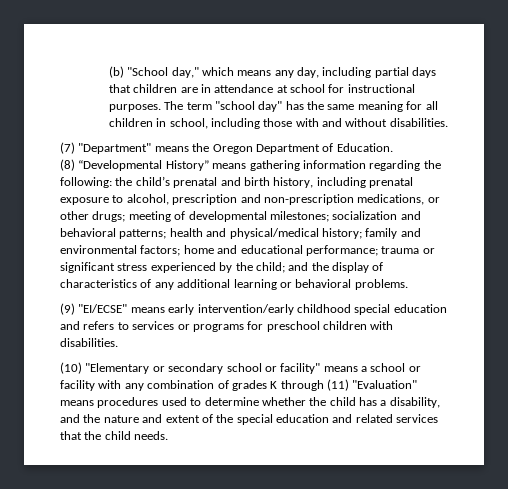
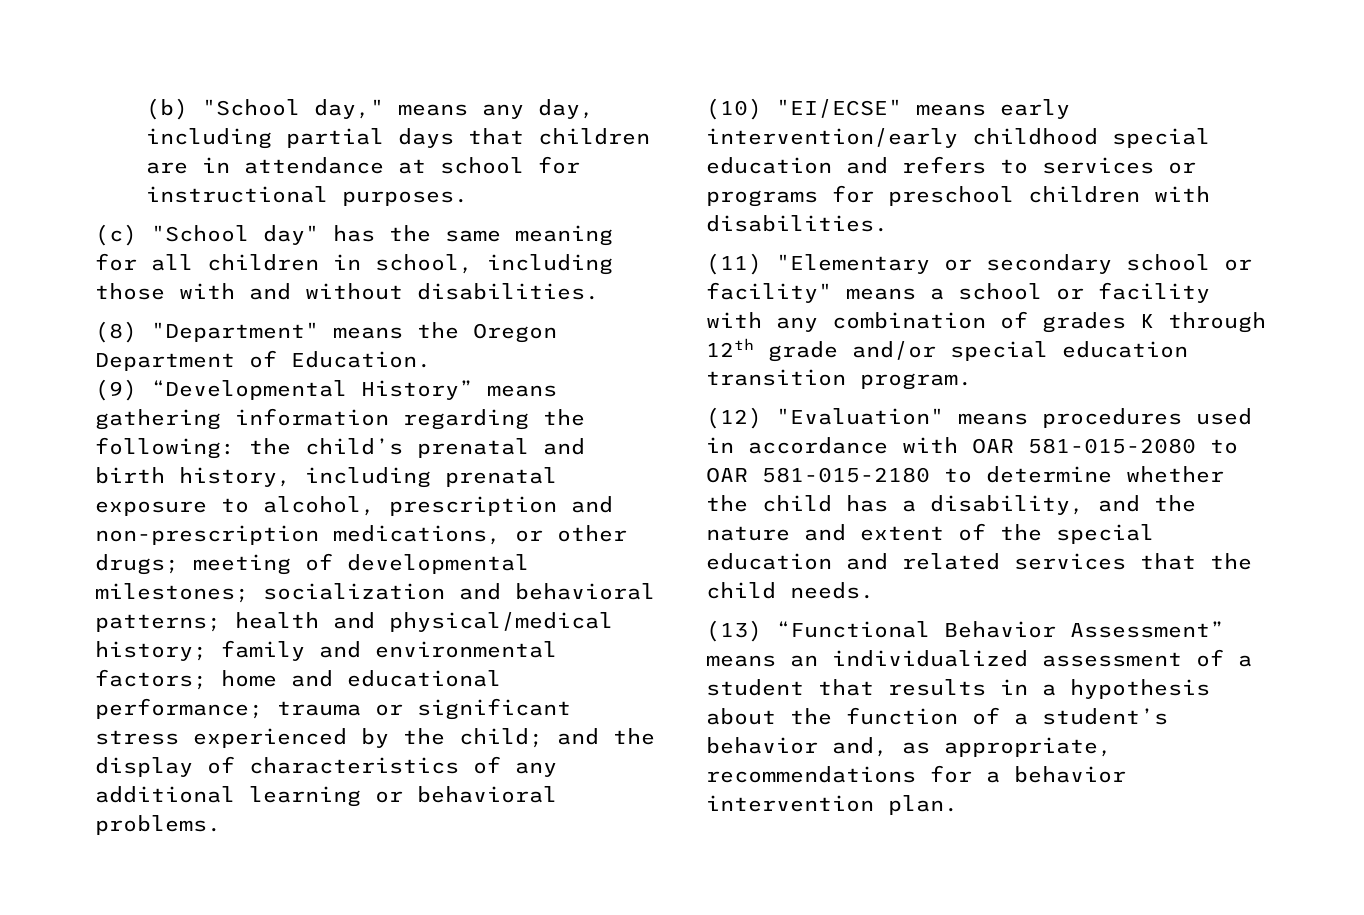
[201,67,234,76] which -> (384, 109) none
[164,101,255,110] The term "school -> [95,224,249,246] // (c) "School
[60,142,75,154] (7) -> [95,321,137,343] (8)
[60,159,75,171] (8) -> [95,379,137,401] (9)
[60,303,75,315] (9) -> [706,98,762,120] (10)
[60,362,82,374] (10) -> [706,253,762,275] (11)
[327,379,418,391] [60,397,187,408] (11) "Evaluation" means procedures used -> [706,338,1188,362] [706,369,972,390] [706,407,1252,429] [706,437,1238,454] [706,467,930,483] 12th grade and/or special education transition program. // (12) "Evaluation" means procedures used in accordance with OAR 581-015-2080 to OAR 581-015-2180
(169, 435) none -> [706,620,1224,642] [706,649,1252,667] [706,679,1210,699] [706,707,1168,725] [706,737,1112,757] [706,765,1126,783] [706,795,958,815] // (13) “Functional Behavior Assessment” means an individualized assessment of a student that results in a hypothesis about the function of a student’s behavior and, as appropriate, recommendations for a behavior intervention plan.

